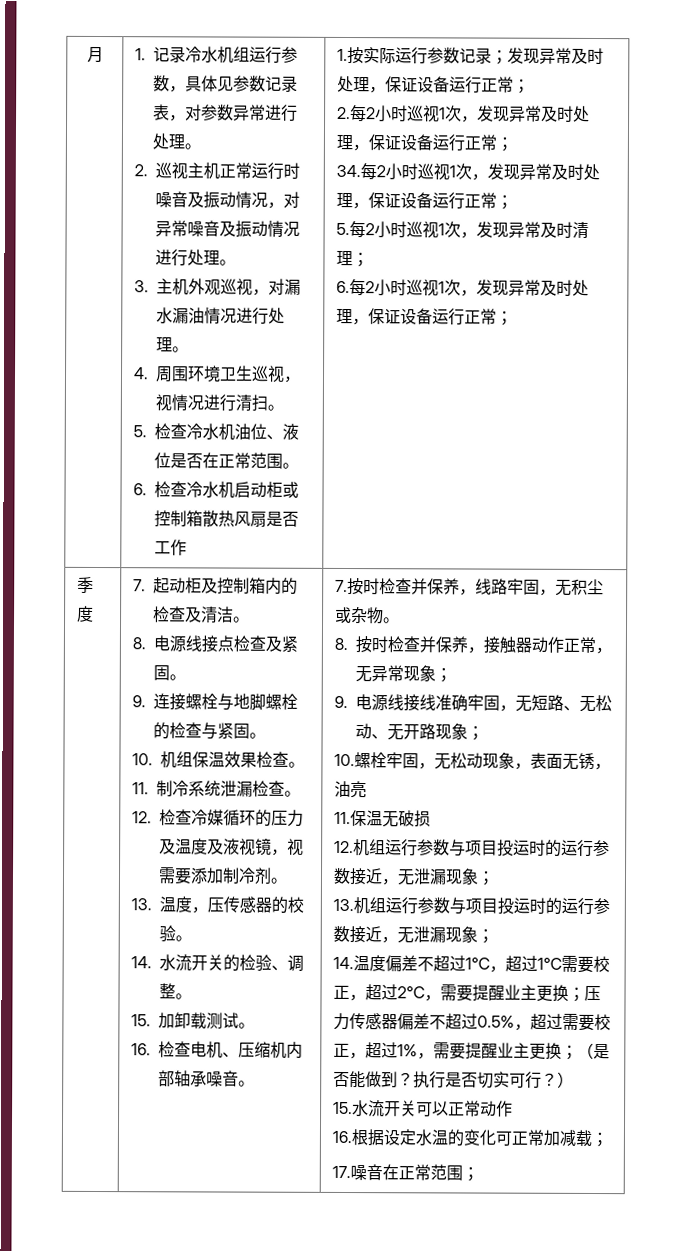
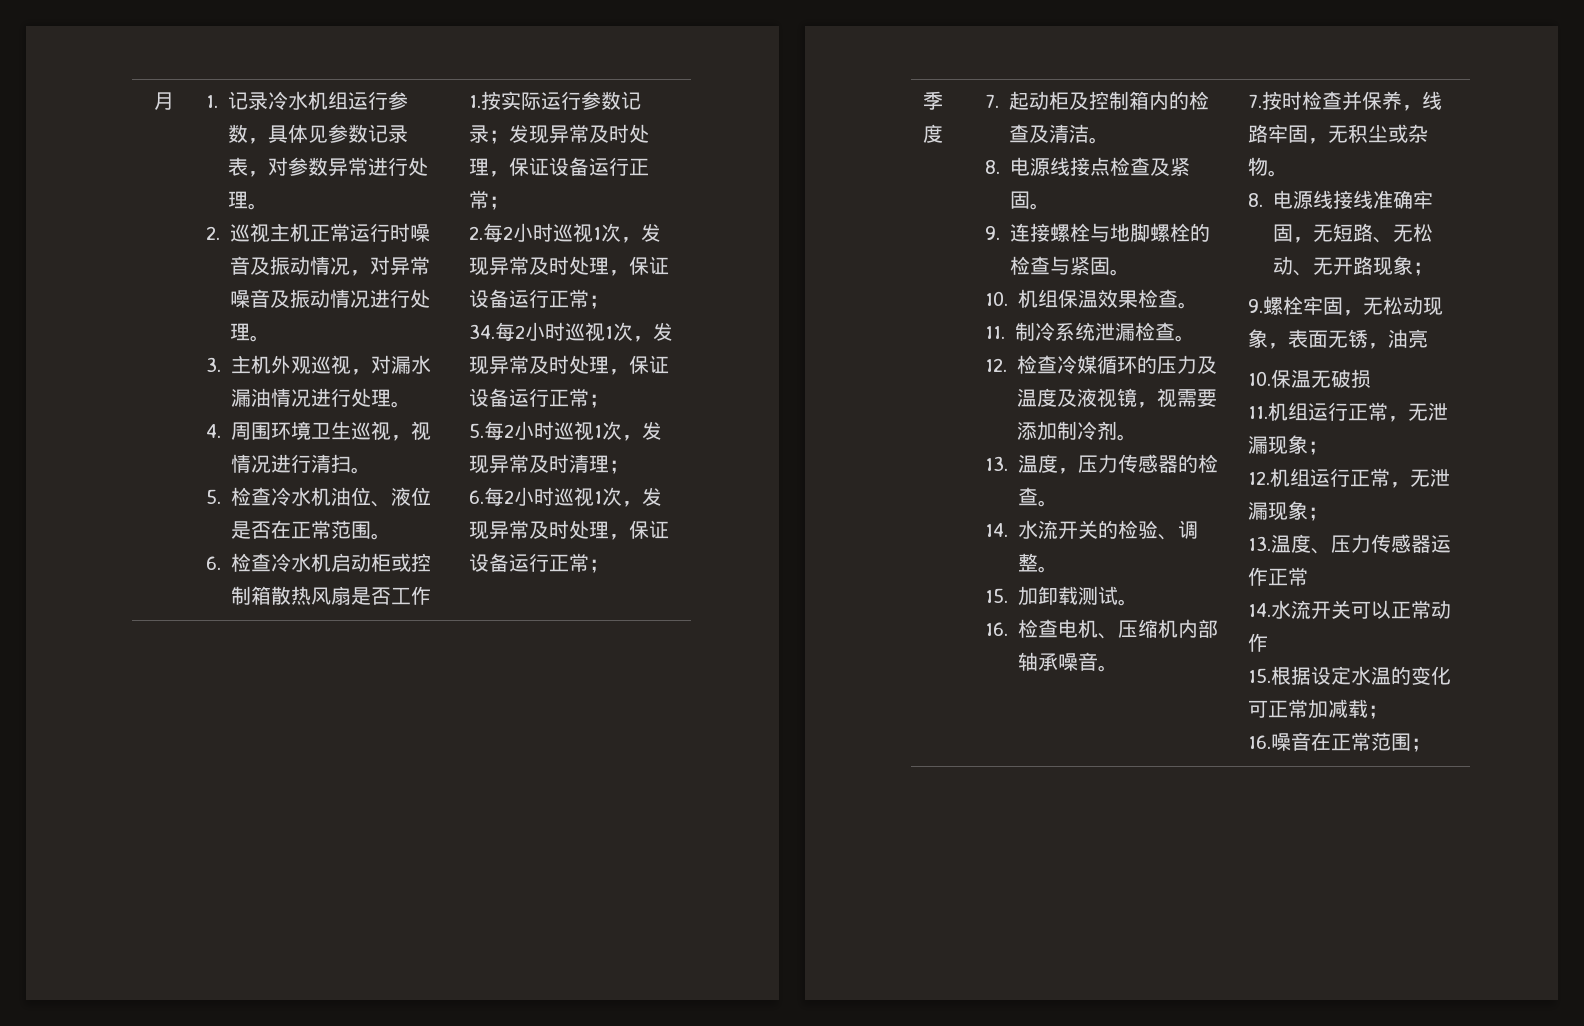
(224, 905) none -> [1097,454,1118,473] 力
[286,896,304,913] [158,925,176,942] 校验 -> [1197,454,1218,473] [1017,487,1038,506] 检查
[354,636,612,655] [354,665,452,683] [333,695,348,709] 按时检查并保养，接触器动作正常，无异常现象； // 9. -> (1263, 200) none
[333,753,355,767] 10. -> [1247,299,1263,313] 9.
[333,811,351,825] 11. -> [1247,371,1271,386] 10.
[333,839,610,857] [332,867,383,886] 12.机组运行参数与项目投运时的运行参数接近 -> [1247,402,1448,422] [1247,435,1328,455] [1247,468,1390,487] 11.机组运行正常，无泄漏现象； // 12.机组运行正常
[352,897,610,915] [332,925,494,944] [332,955,610,973] [332,984,601,1002] [332,1012,611,1032] [332,1042,610,1060] [332,1071,574,1089] [332,1101,353,1115] 机组运行参数与项目投运时的运行参数接近，无泄漏现象； // 14.温度偏差不超过1℃，超过1℃需要校正，超过2℃，需要提醒业主更换；压力传感器偏差不超过0.5%，超过需要校正，超过1%，需要提醒业主更换；（是否能做到？执行是否切实可行？） // 15. -> [1270,534,1451,554] [1247,567,1308,586] [1247,603,1271,617] 温度、压力传感器运作正常 // 14.
[331,1130,352,1144] 16. -> [1247,668,1271,683] 15.
[331,1165,351,1179] 17. -> [1247,735,1271,749] 16.

